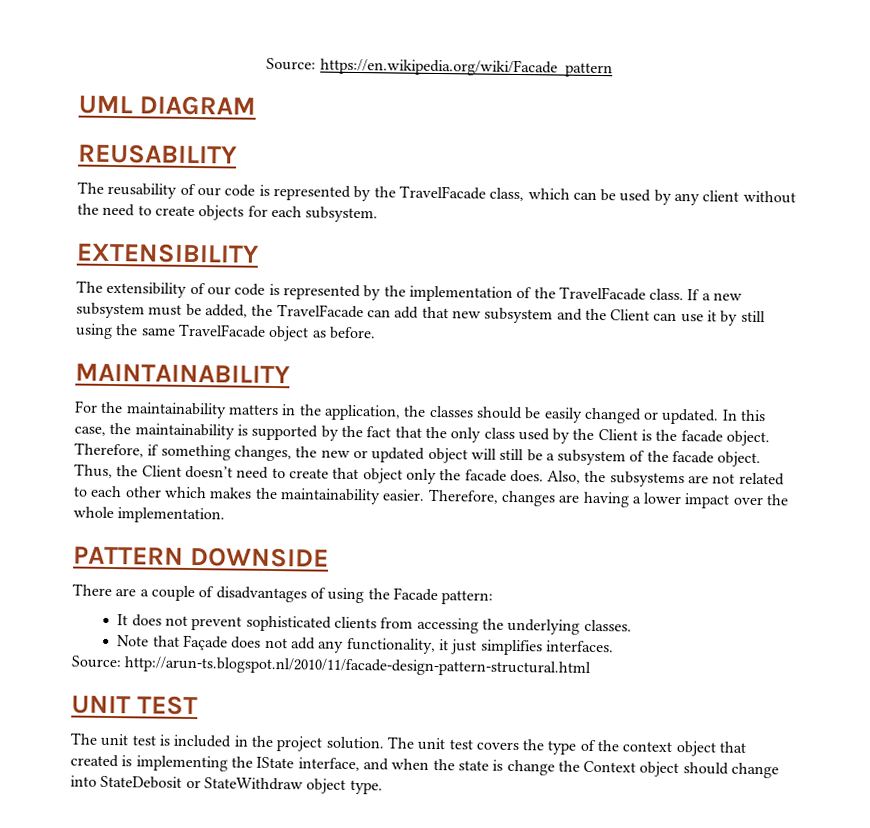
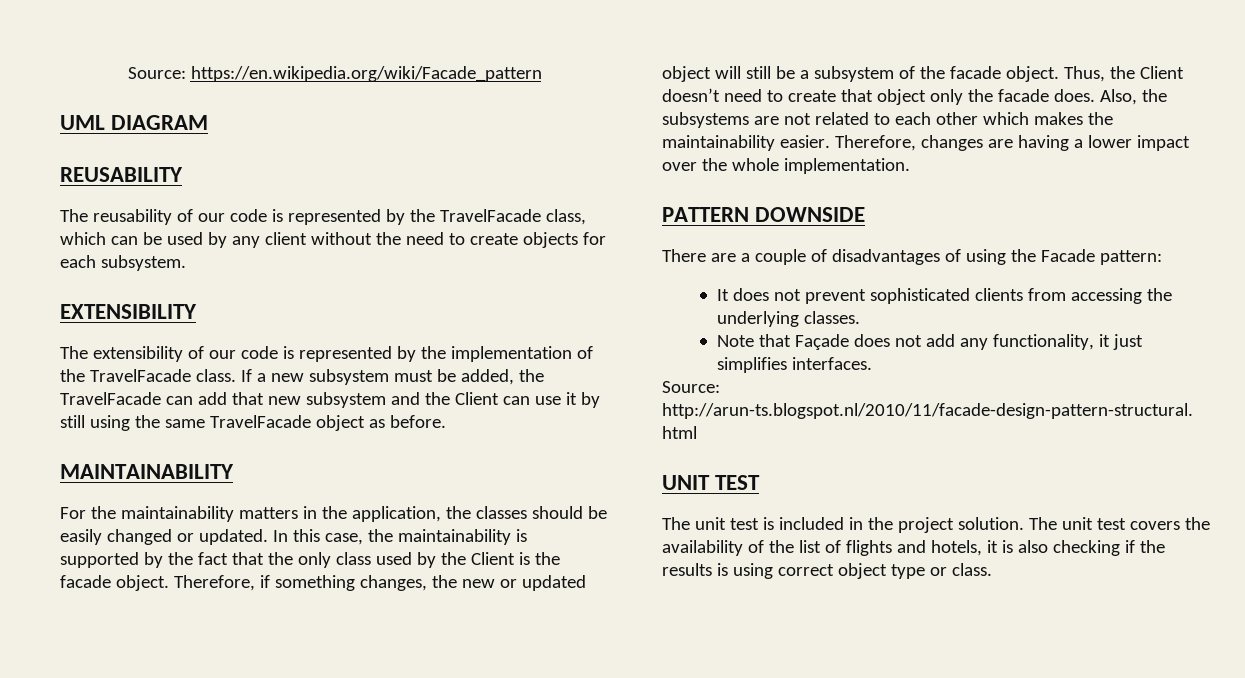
[547,739,747,757] [70,754,780,779] [70,775,383,795] type of the context object that created is implementing the IState interface, and when the state is change the Context object should change into StateDebosit or StateWithdraw object type. -> [662,540,1165,556] [662,563,992,579] availability of the list of flights and hotels, it is also checking if the results is using correct object type or class.

